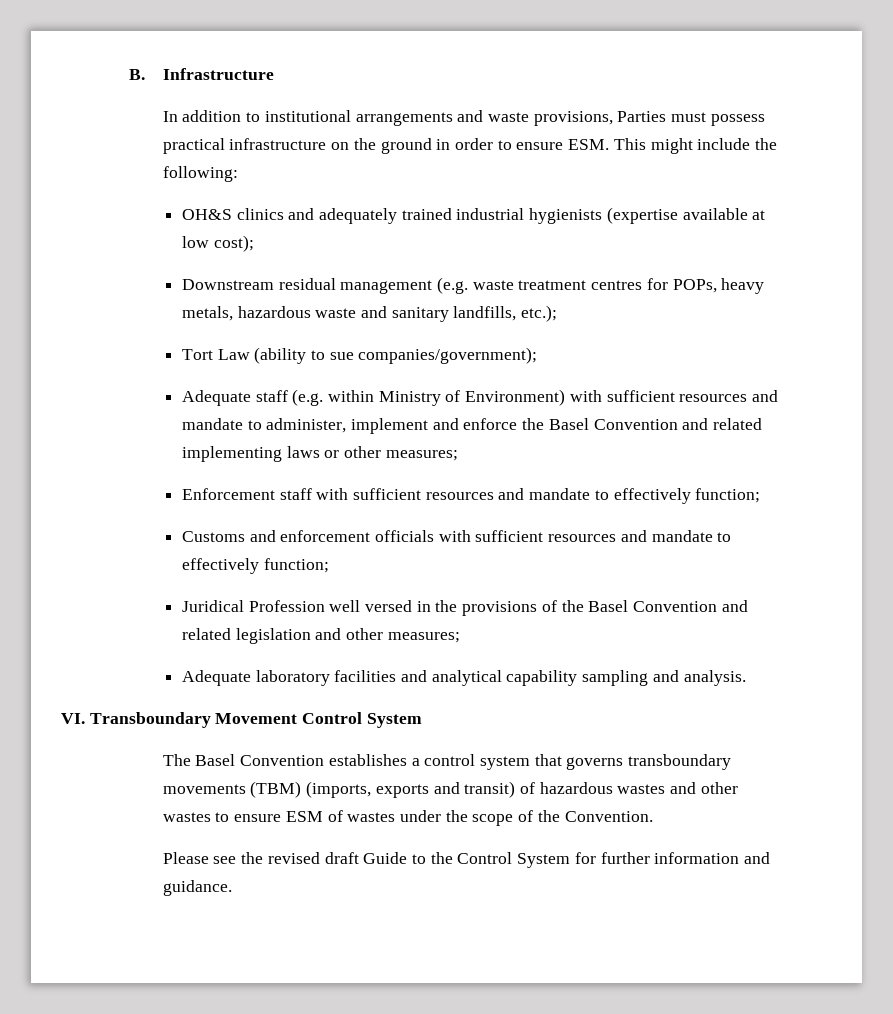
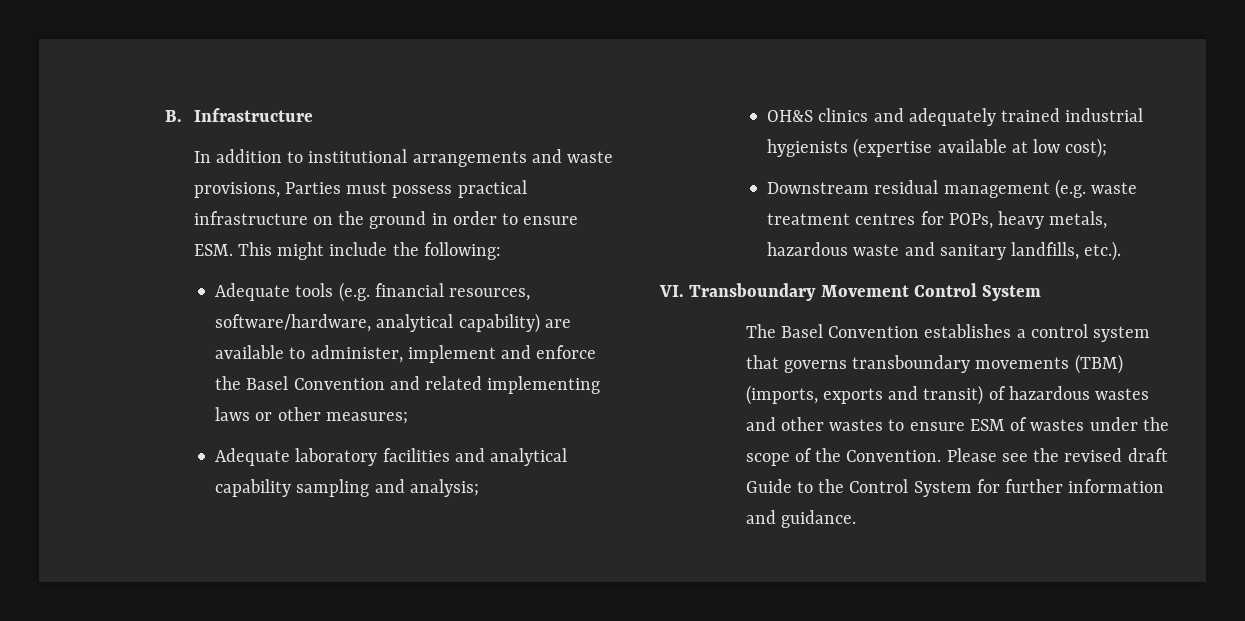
(238, 174) none -> [215,282,531,302] [215,313,571,333] [215,345,597,363] [215,376,601,394] [215,407,408,424] [215,448,568,466] [215,479,479,497] // Adequate tools (e.g. financial resources, software/hardware, analytical capability) are available to administer, implement and enforce the Basel Convention and related implementing laws or other measures; // Adequate laboratory facilities and analytical capability sampling and analysis;
[521,305,558,322] [181,347,538,364] [181,389,779,406] [181,418,763,434] [181,446,458,462] [181,488,761,504] [181,530,732,542] [181,558,329,574] [181,600,748,616] [181,628,460,644] [181,670,746,686] etc.); // Tort Law (ability to sue companies/government); // Adequate staff (e.g. within Ministry of Environment) with sufficient resources and mandate to administer, implement and enforce the Basel Convention and related implementing laws or other measures; // Enforcement staff with sufficient resources and mandate to effectively function; // Customs and enforcement officials with sufficient resources and mandate to effectively function; // Juridical Profession well versed in the provisions of the Basel Convention and related legislation and other measures; // Adequate laboratory facilities and analytical capability sampling and analysis. -> [1084,241,1122,261] etc.).
(653, 816) // -> (942, 456) none

